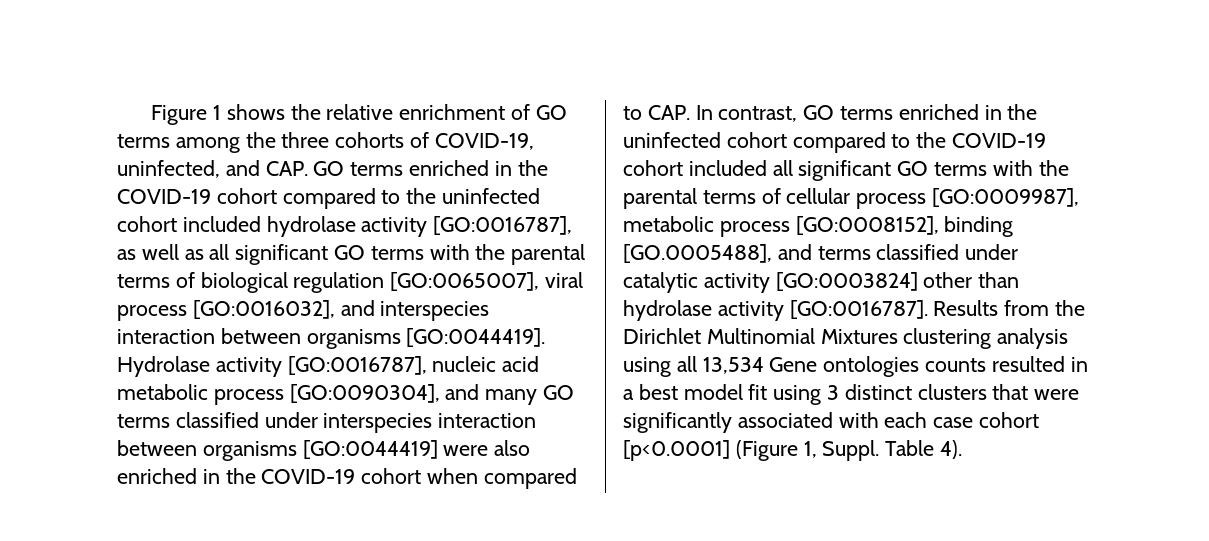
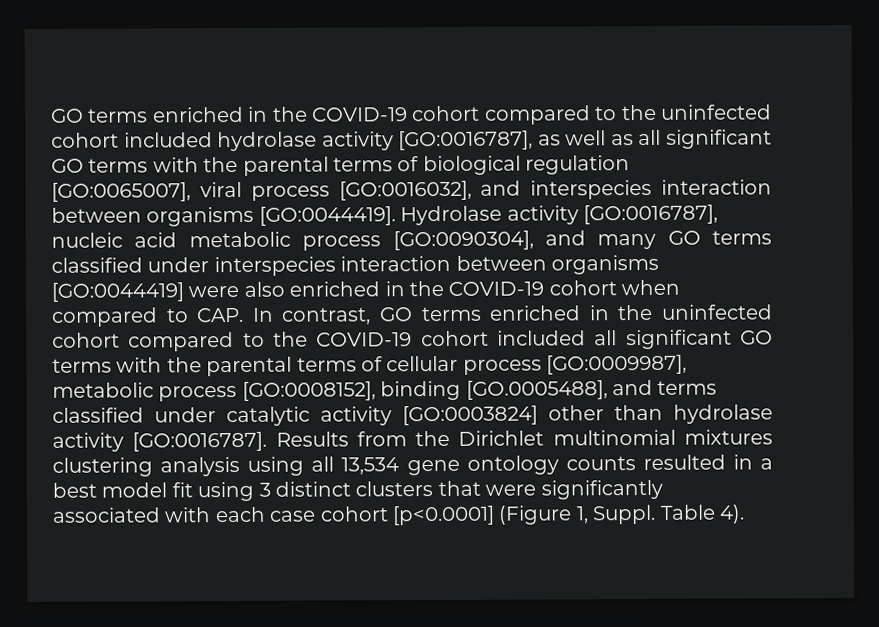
[151,104,567,125] [117,132,534,153] [117,160,308,178] Figure 1 shows the relative enrichment of GO terms among the three cohorts of COVID-19, uninfected, and CAP. -> (50, 115) none
[706,328,898,344] Multinomial Mixtures -> [552,429,773,446] multinomial mixtures
[769,356,920,377] Gene ontologies -> [406,455,559,476] gene ontology

